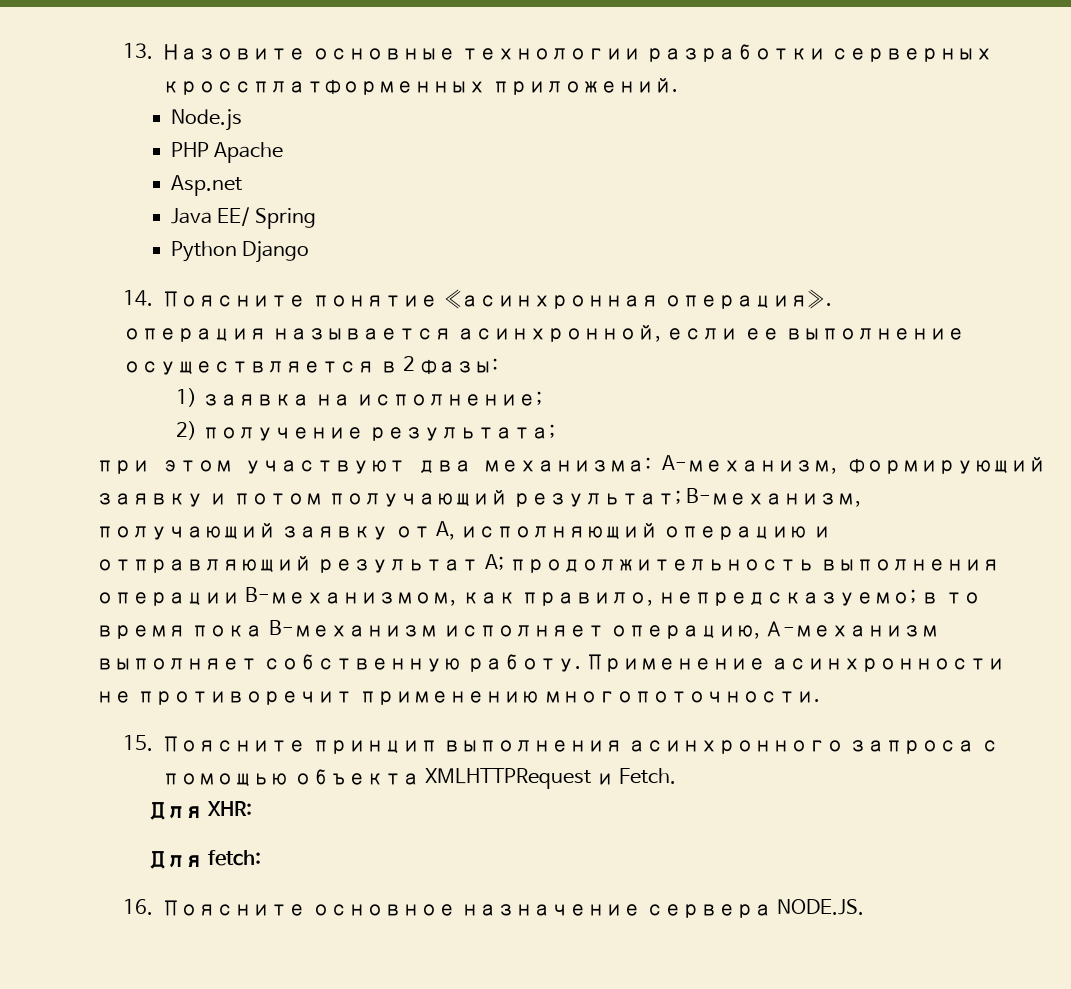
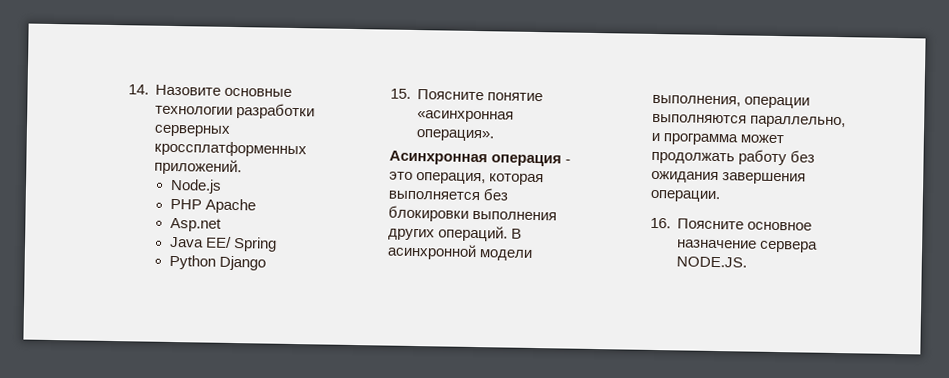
[122,43,153,59] 13. -> [127,84,149,95] 14.
[122,290,153,306] 14. -> [389,88,411,99] 15.
[122,325,965,342] [122,356,499,375] [175,388,543,407] [175,421,556,441] [96,455,1046,474] [96,488,862,507] [96,521,831,540] [96,554,1001,573] [96,587,981,606] [96,620,940,639] [96,654,1006,672] [96,691,820,705] [122,735,999,754] [162,768,677,789] [149,801,253,820] [149,850,262,869] операция называется асинхронной, если ее выполнение осуществляется в 2 фазы: // 1) заявка на исполнение; // 2) получение результата; // при этом участвуют два механизма: A-механизм, формирующий заявку и потом получающий результат; B-механизм, получающий заявку от A, исполняющий операцию и отправляющий результат A; продолжительность выполнения операции B-механизмом, как правило, непредсказуемо; в то время пока B-механизм исполняет операцию, А-механизм выполняет собственную работу. Применение асинхронности не противоречит применению многопоточности. // 15. Поясните принцип выполнения асинхронного запроса с помощью объекта XMLHTTPRequest и Fetch. // Для XHR: // Для fetch: -> [388,150,571,167] [388,171,544,186] [387,188,509,201] [387,205,557,222] [387,225,522,242] [386,243,532,261] [651,94,810,109] [651,113,846,129] [650,132,784,146] [650,149,815,166] [650,170,806,185] [649,189,720,203] Асинхронная операция - это операция, которая выполняется без блокировки выполнения других операций. В асинхронной модели выполнения, операции выполняются параллельно, и программа может продолжать работу без ожидания завершения операции.

